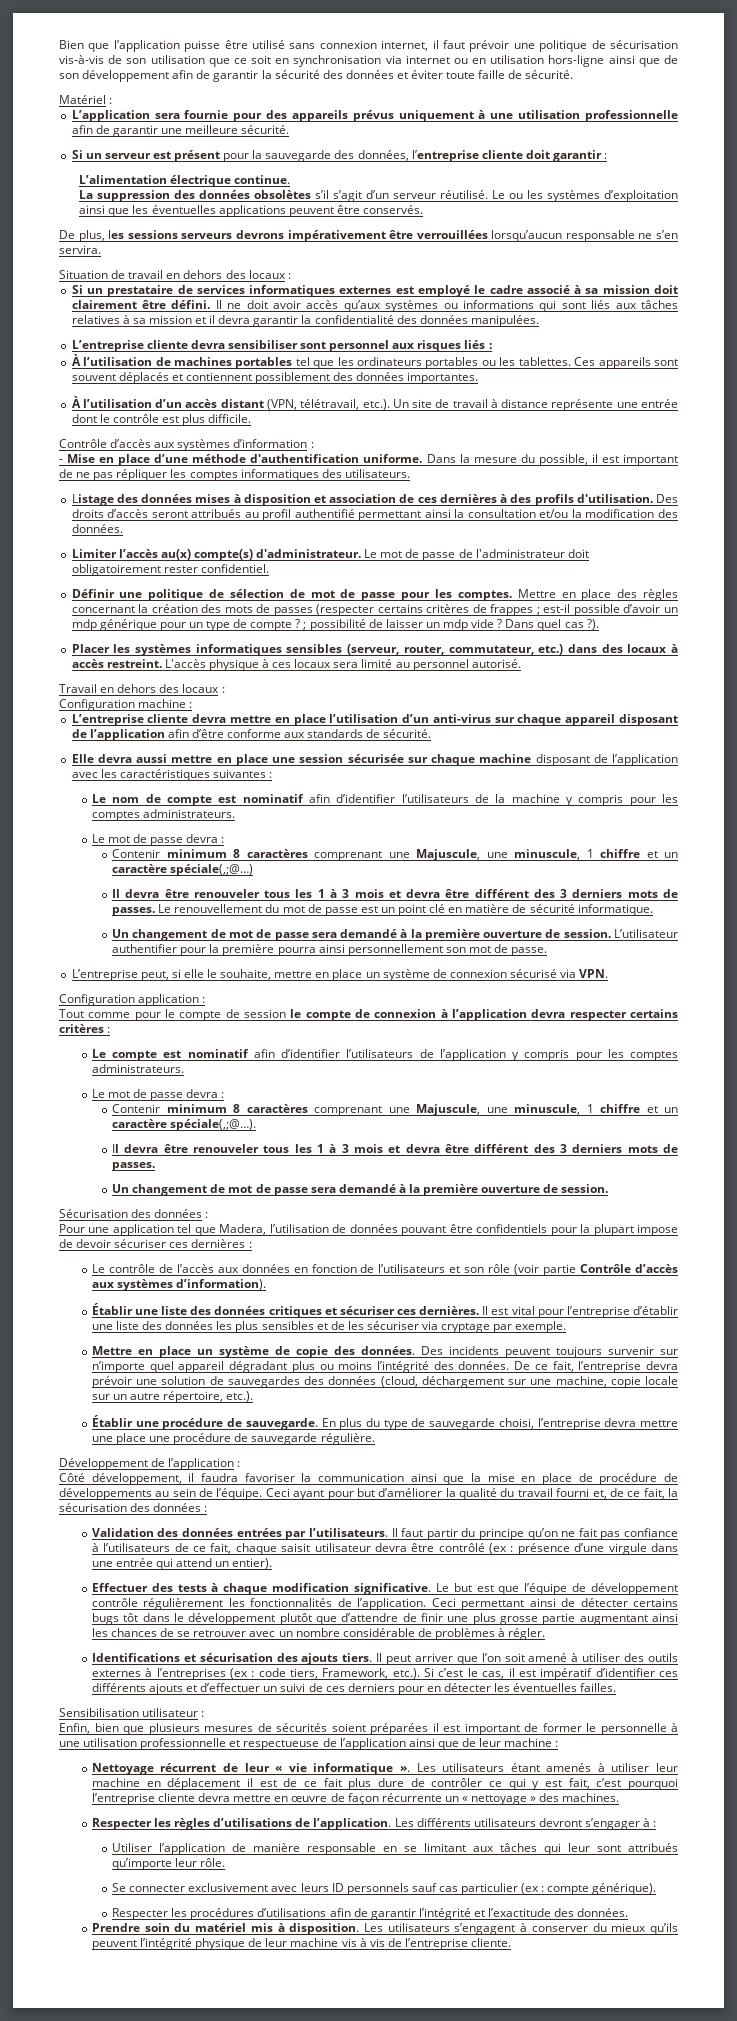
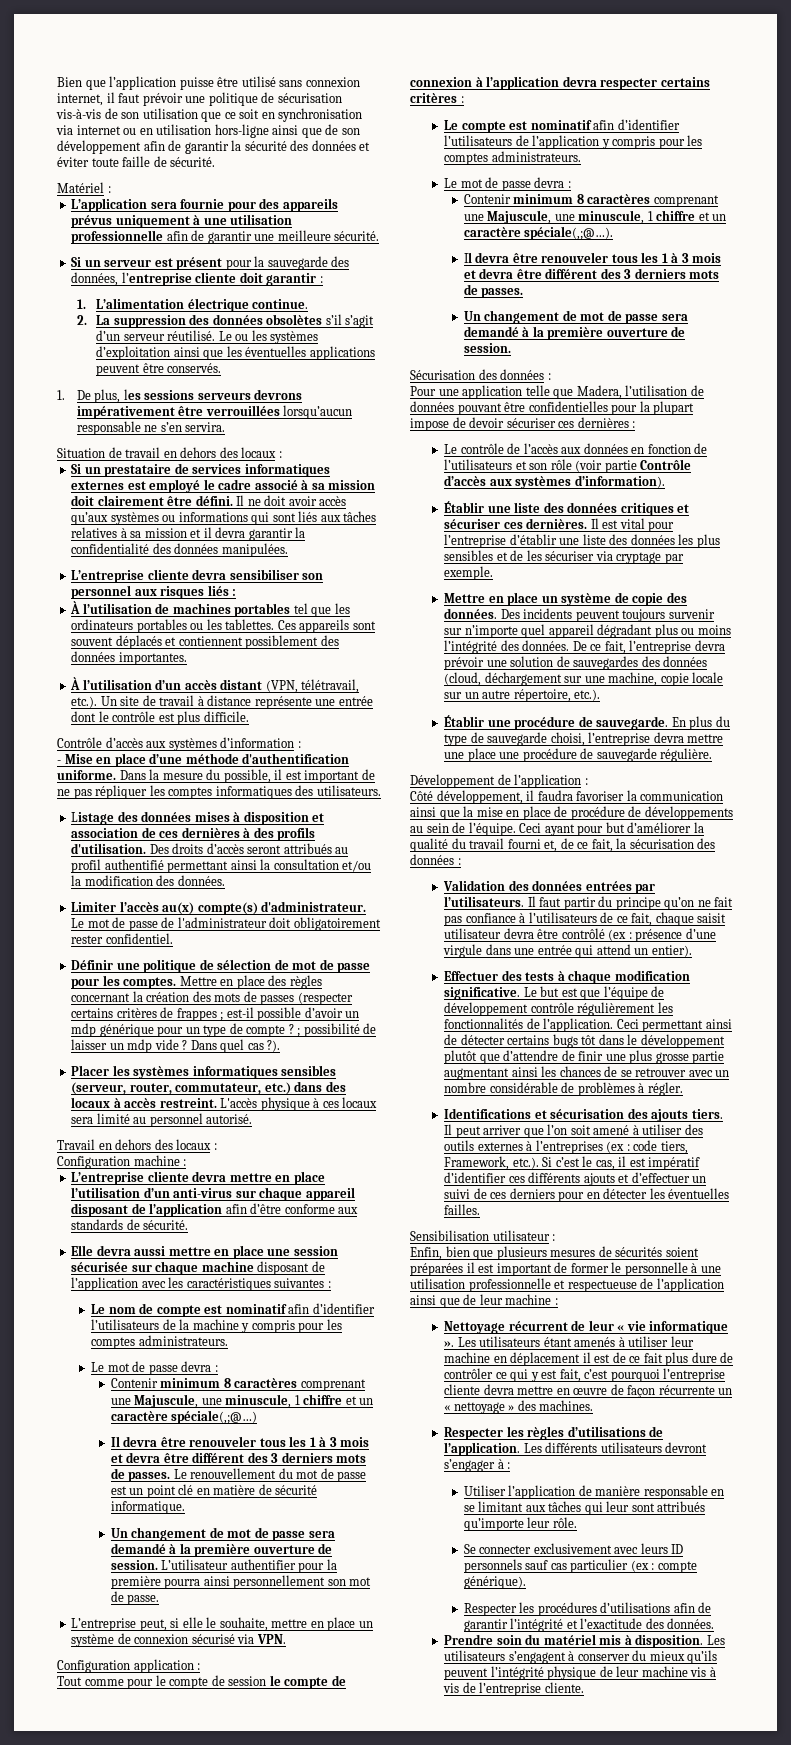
(608, 156) none -> [76,299,86,309] 1.
(291, 179) none -> [76,315,87,325] 2.
(423, 209) none -> [57,390,65,400] 1.
[300,341,327,349] sont -> [302,573,324,580] son
[177,1224,192,1233] tel -> [525,385,550,396] telle
[476,1224,548,1233] confidentiels -> [528,401,608,412] confidentielles

